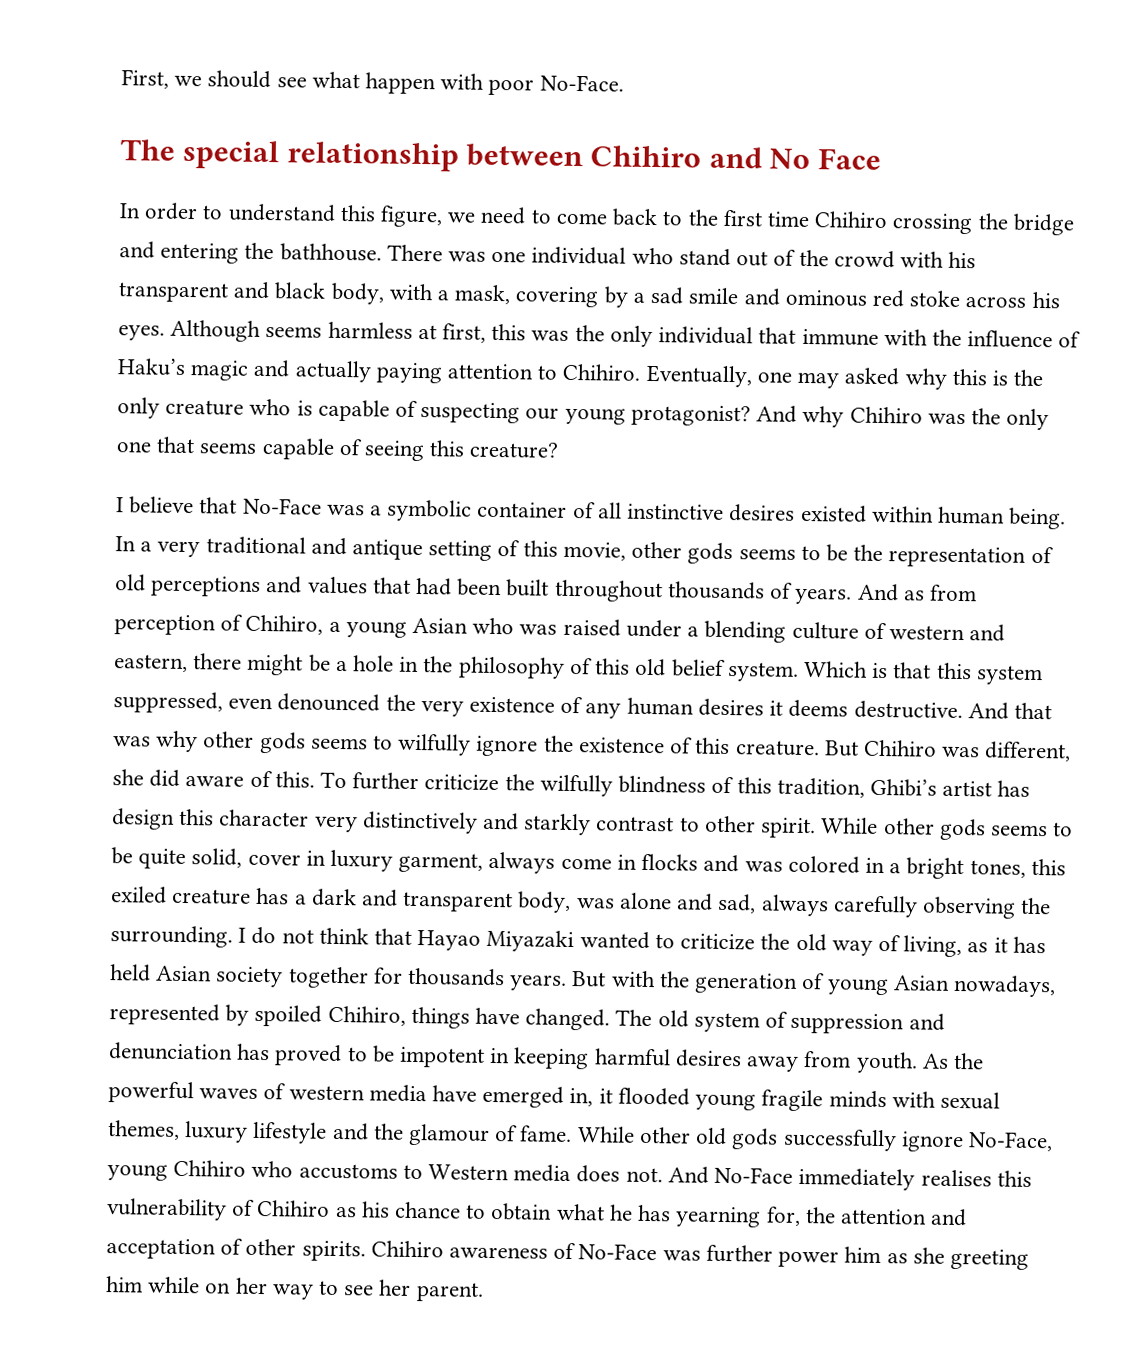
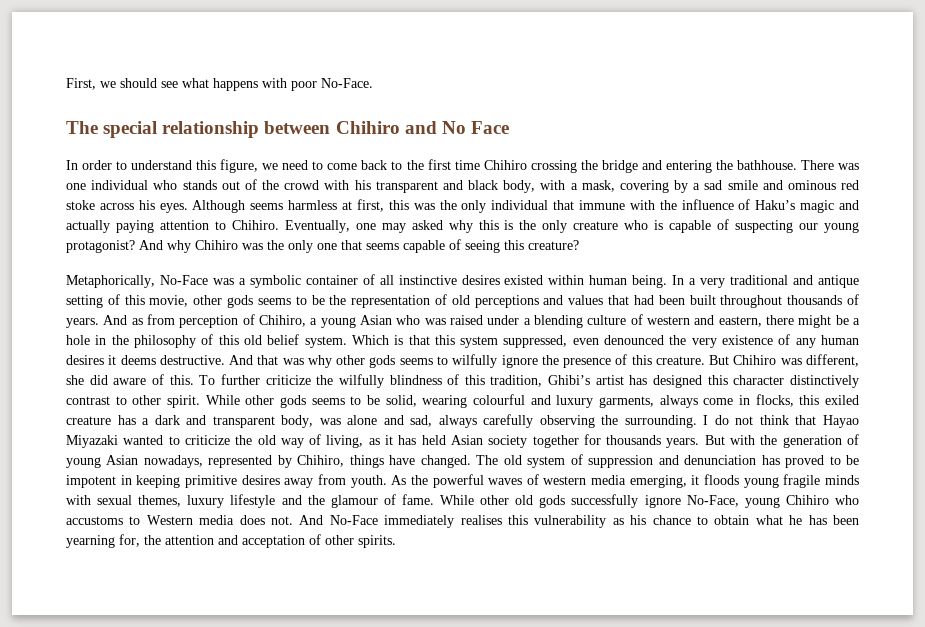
[365,72,437,95] happen -> [213,78,258,91] happens
[678,248,731,267] stand -> [182,180,217,190] stands
[116,496,238,515] I believe that -> [66,275,155,288] Metaphorically,
[578,737,665,754] existence -> [563,358,612,368] presence
[111,808,175,830] design -> [653,375,703,388] designed
[313,811,592,836] very distinctively and starkly -> [789,375,859,388] distinctively
[138,848,1026,880] quite solid, cover in luxury garment, always come in flocks and was colored in a bright tones, -> [385,394,794,408] solid, wearing colourful and luxury garments, always come in flocks,
[254,1004,323,1027] spoiled -> (292, 461) none
[593,1048,671,1067] harmful -> [184,475,237,488] primitive
[432,1085,690,1108] have emerged in, it flooded -> [629,474,740,488] emerging, it floods
[232,1199,331,1217] of Chihiro -> (607, 521) none
(672, 1213) none -> [832,515,859,525] been
[370,1240,1029,1270] [106,1276,484,1302] Chihiro awareness of No-Face was further power him as she greeting him while on her way to see her parent. -> (396, 541) none

